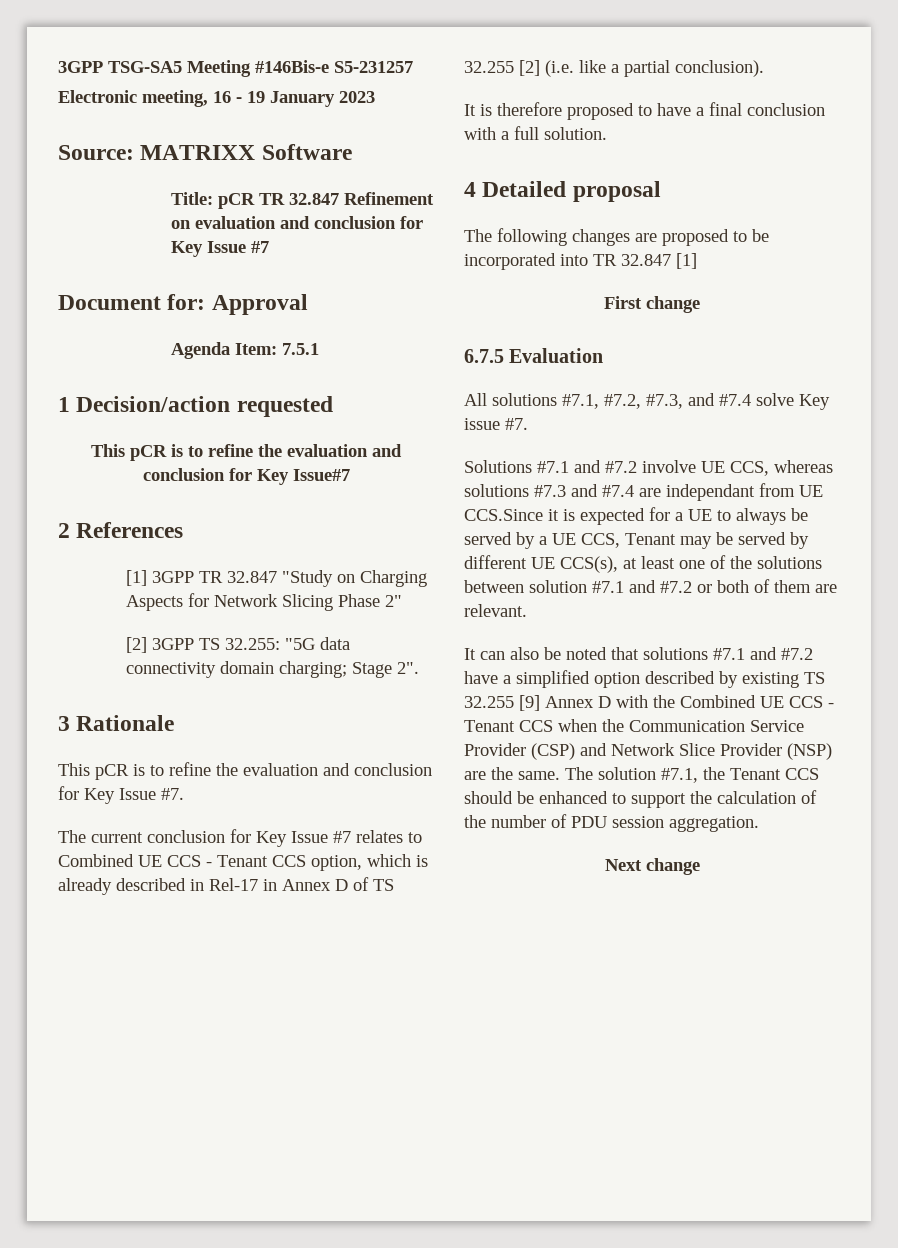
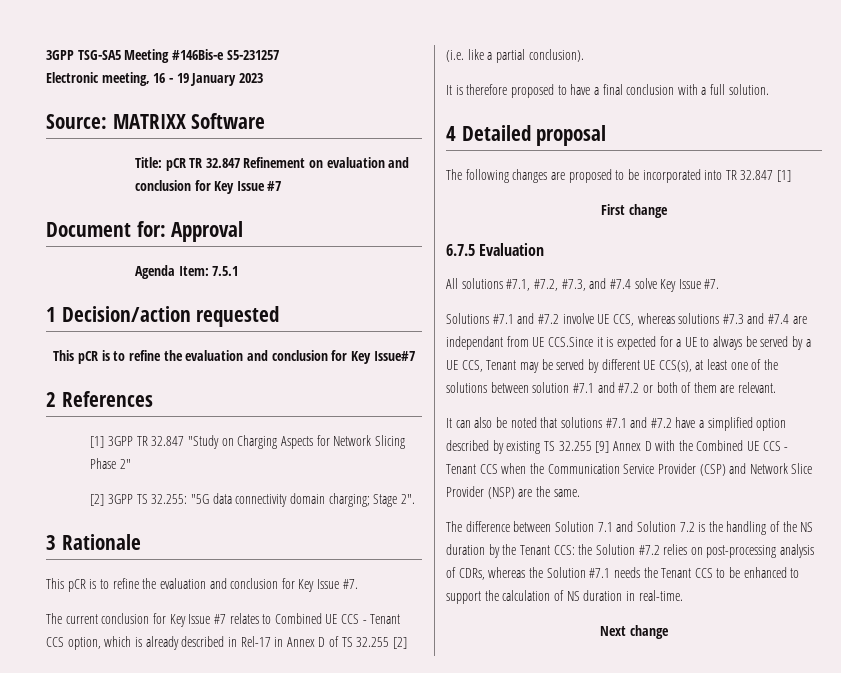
[464,418,500,430] issue -> [678,279,701,289] Issue
[565,767,698,783] The solution #7.1, -> [446,521,814,535] [446,544,815,558] [446,567,640,580] // The difference between Solution 7.1 and Solution 7.2 is the handling of the NS duration by the Tenant CCS: the Solution #7.2 relies on post-processing analysis of CDRs, whereas the Solution #7.1 needs
[464,791,513,804] should -> [716,568,726,578] to
[464,814,759,832] the number of PDU session aggregation. -> [566,590,683,601] NS duration in real-time.

